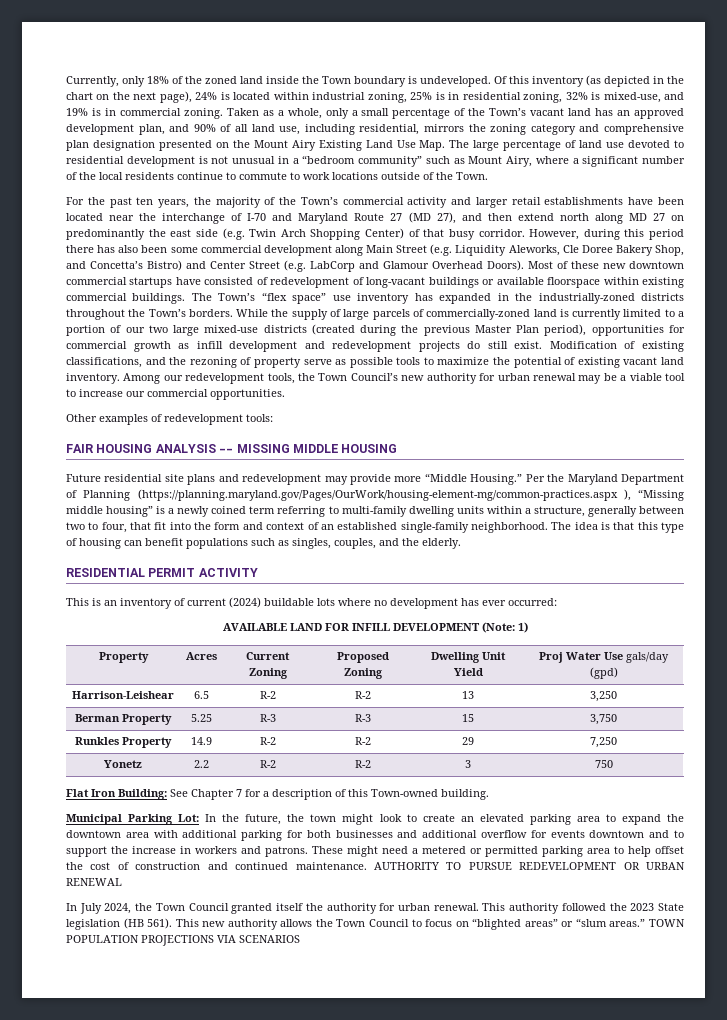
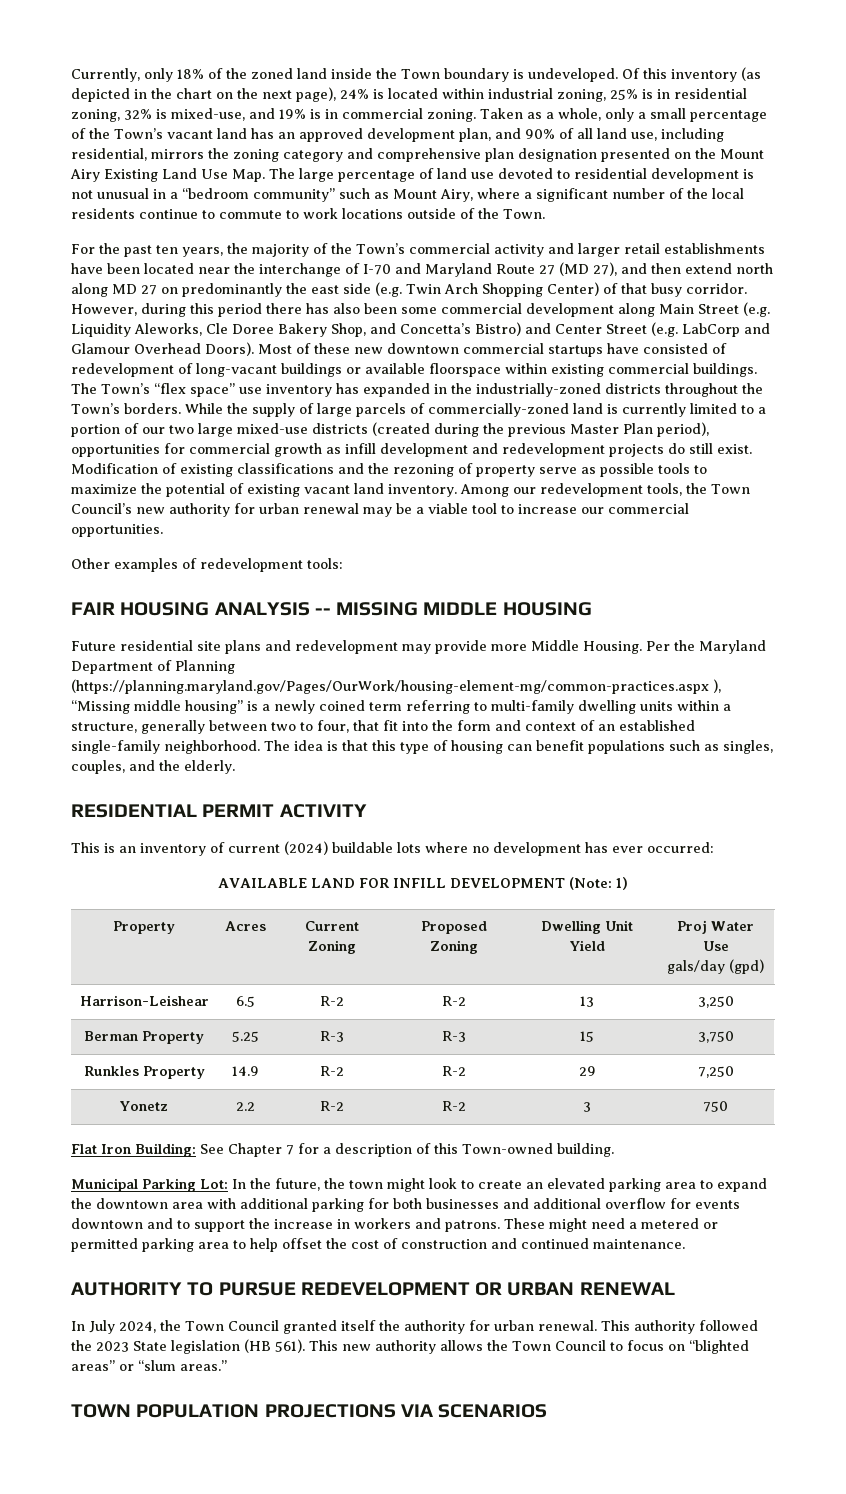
[66,357,142,368] classifications, -> [237,463,334,474] classifications
[424,473,523,485] “Middle Housing.” -> [531,640,642,654] Middle Housing.
(623, 656) none -> (729, 946) //
(367, 866) none -> (685, 1244) //
(646, 923) none -> (227, 1365) //

